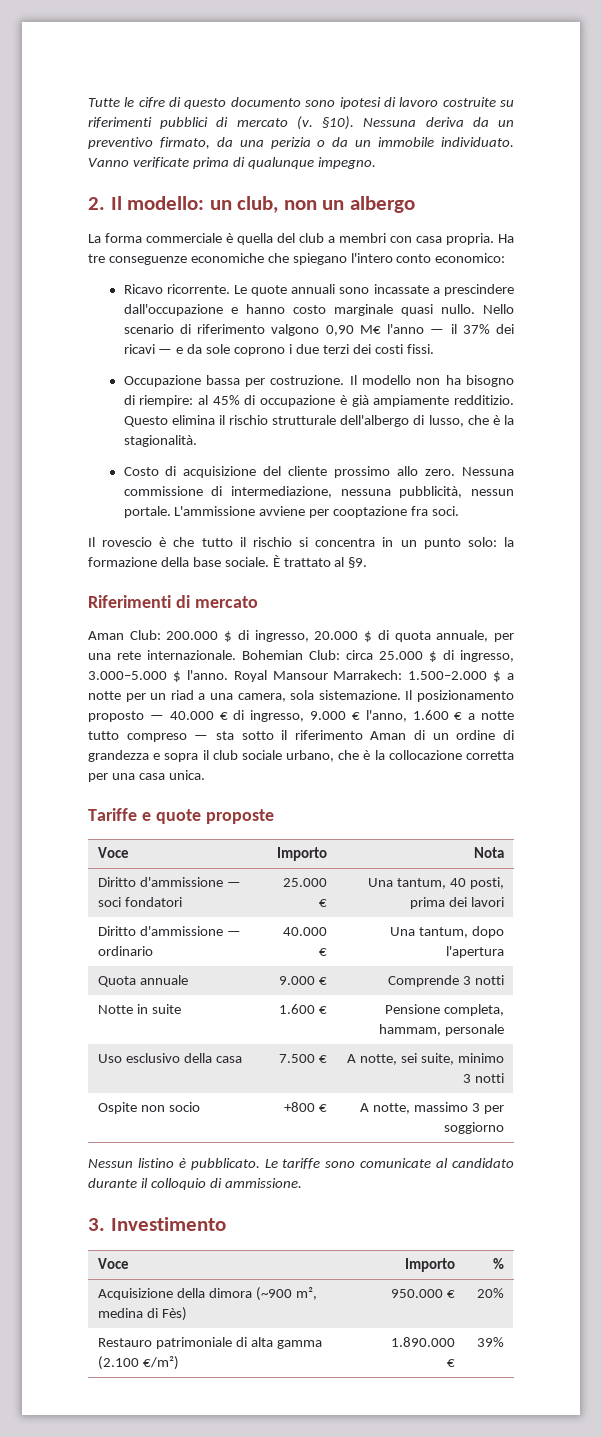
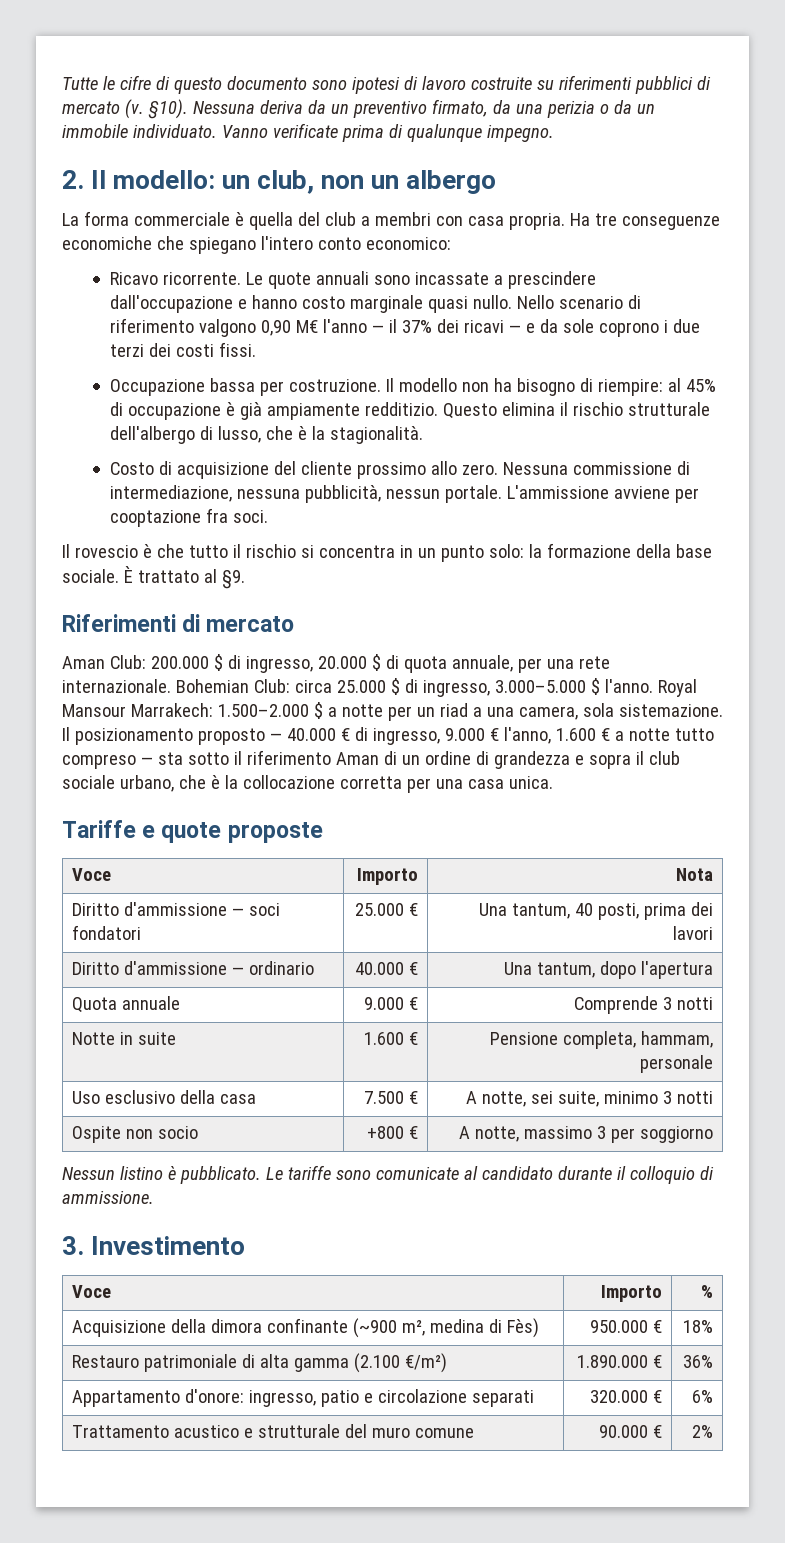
(253, 1293) none -> [266,1318,348,1333] confinante
[476,1288,504,1298] 20% -> [683,1320,714,1333] 18%
[476,1337,504,1347] 39% -> [683,1355,714,1368] [71,1389,534,1407] [590,1390,663,1403] [692,1390,714,1403] [71,1424,474,1438] [599,1425,663,1438] [692,1425,714,1438] 36% // Appartamento d'onore: ingresso, patio e circolazione separati | 320.000 € | 6% // Trattamento acustico e strutturale del muro comune | 90.000 € | 2%

